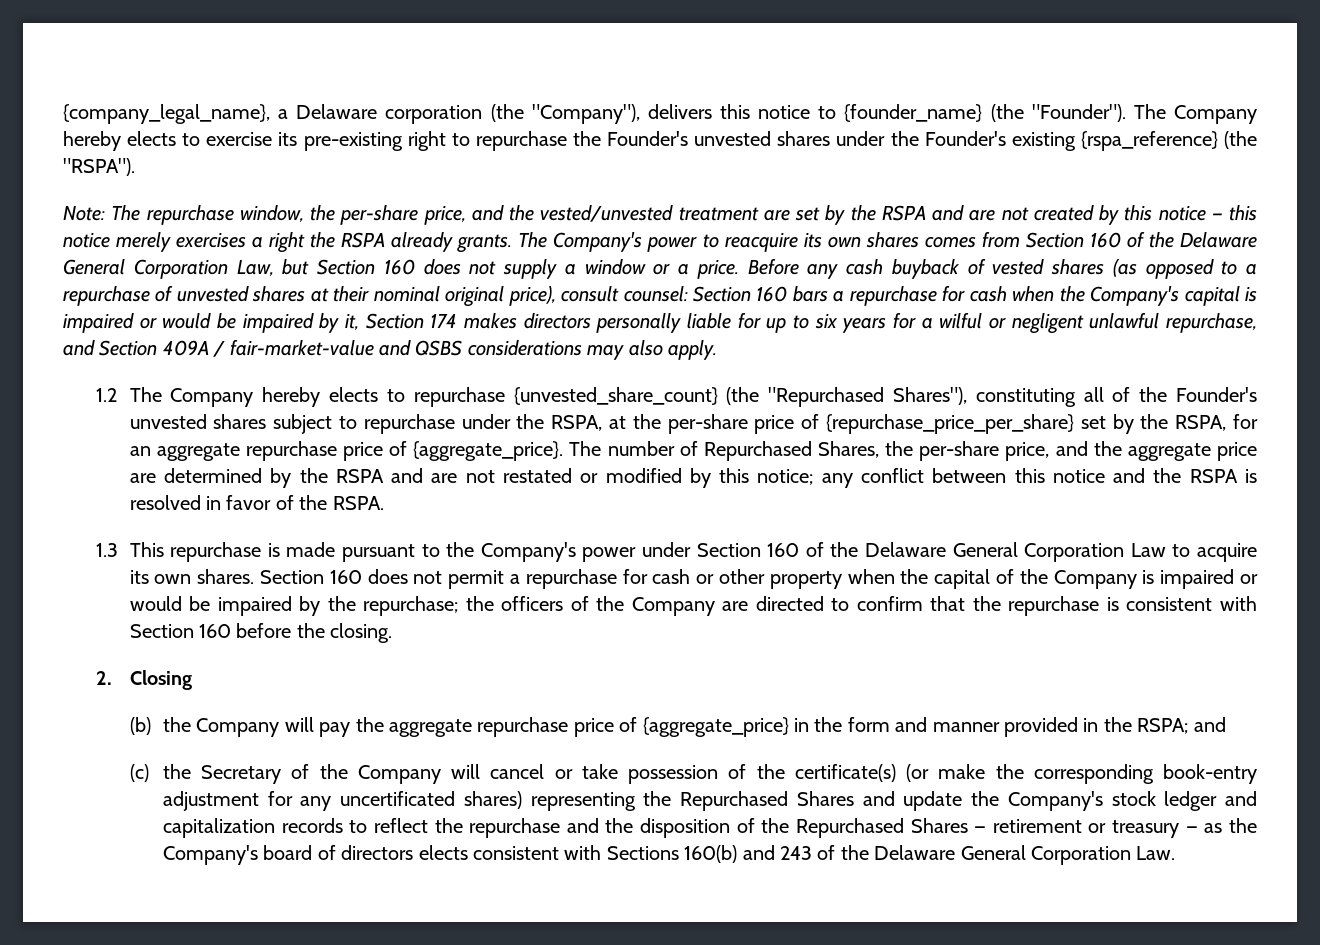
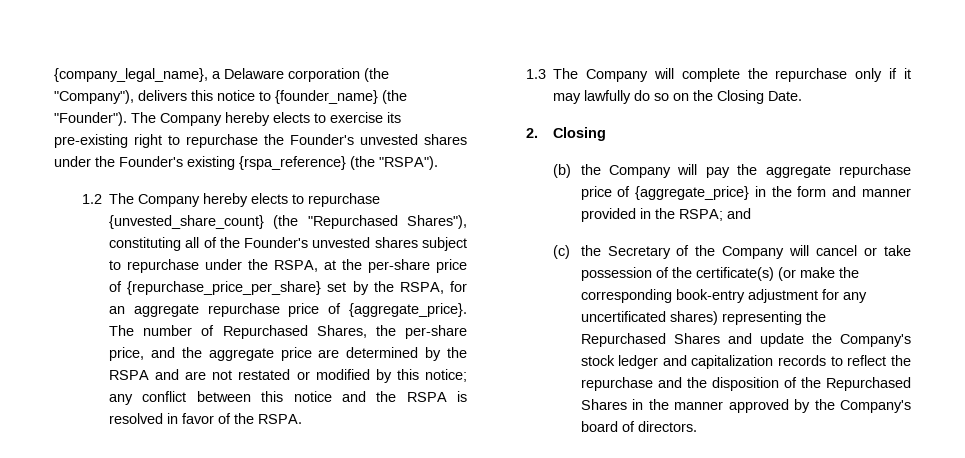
[63,205,1257,225] [63,232,1258,253] [63,259,1257,279] [63,286,1258,307] [63,313,1257,334] [63,340,717,360] // Note: The repurchase window, the per-share price, and the vested/unvested treatment are set by the RSPA and are not created by this notice — this notice merely exercises a right the RSPA already grants. The Company's power to reacquire its own shares comes from Section 160 of the Delaware General Corporation Law, but Section 160 does not supply a window or a price. Before any cash buyback of vested shares (as opposed to a repurchase of unvested shares at their nominal original price), consult counsel: Section 160 bars a repurchase for cash when the Company's capital is impaired or would be impaired by it, Section 174 makes directors personally liable for up to six years for a wilful or negligent unlawful repurchase, and Section 409A / fair-market-value and QSBS considerations may also apply. -> (438, 163) none
[129,542,1258,562] [129,569,1259,589] [129,596,1257,616] [129,623,393,643] This repurchase is made pursuant to the Company's power under Section 160 of the Delaware General Corporation Law to acquire its own shares. Section 160 does not permit a repurchase for cash or other property when the capital of the Company is impaired or would be impaired by the repurchase; the officers of the Company are directed to confirm that the repurchase is consistent with Section 160 before the closing. -> [553,68,911,82] [553,90,803,104] The Company will complete the repurchase only if it may lawfully do so on the Closing Date.
[974,818,1258,838] [163,845,1176,865] — retirement or treasury — as the Company's board of directors elects consistent with Sections 160(b) and 243 of the Delaware General Corporation Law. -> [632,399,911,413] [580,421,697,432] in the manner approved by the Company's board of directors.

